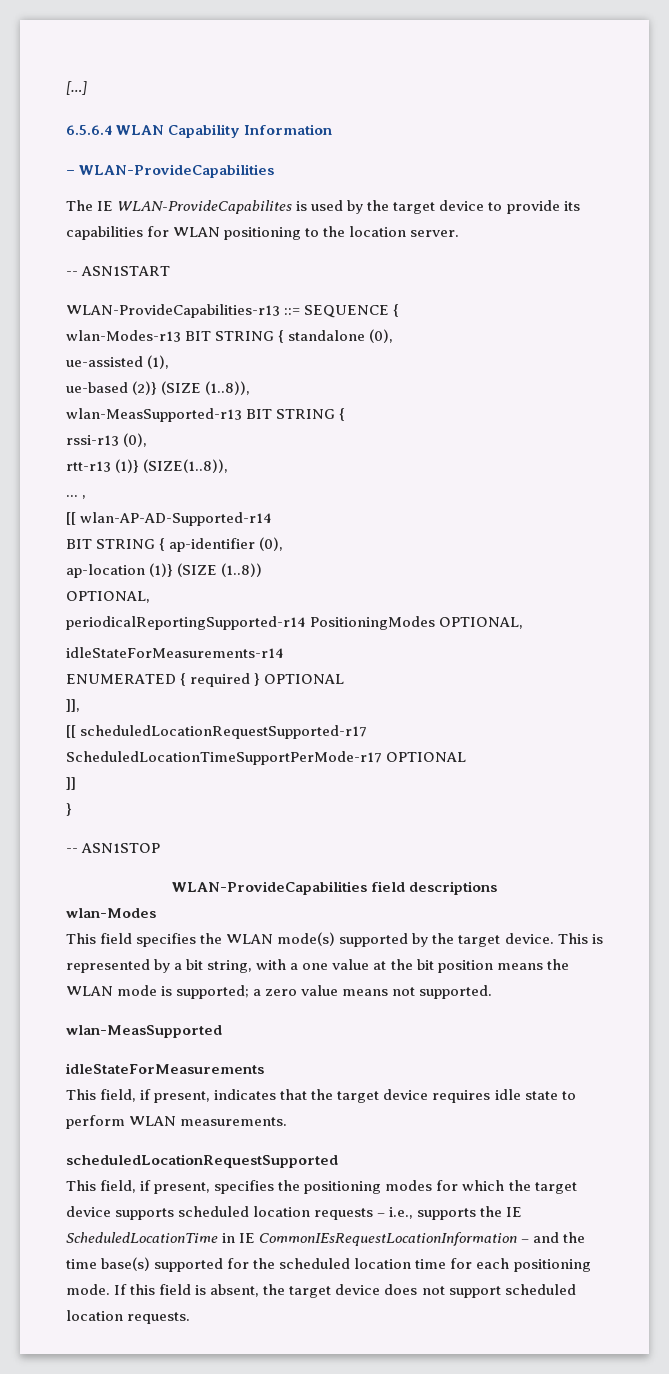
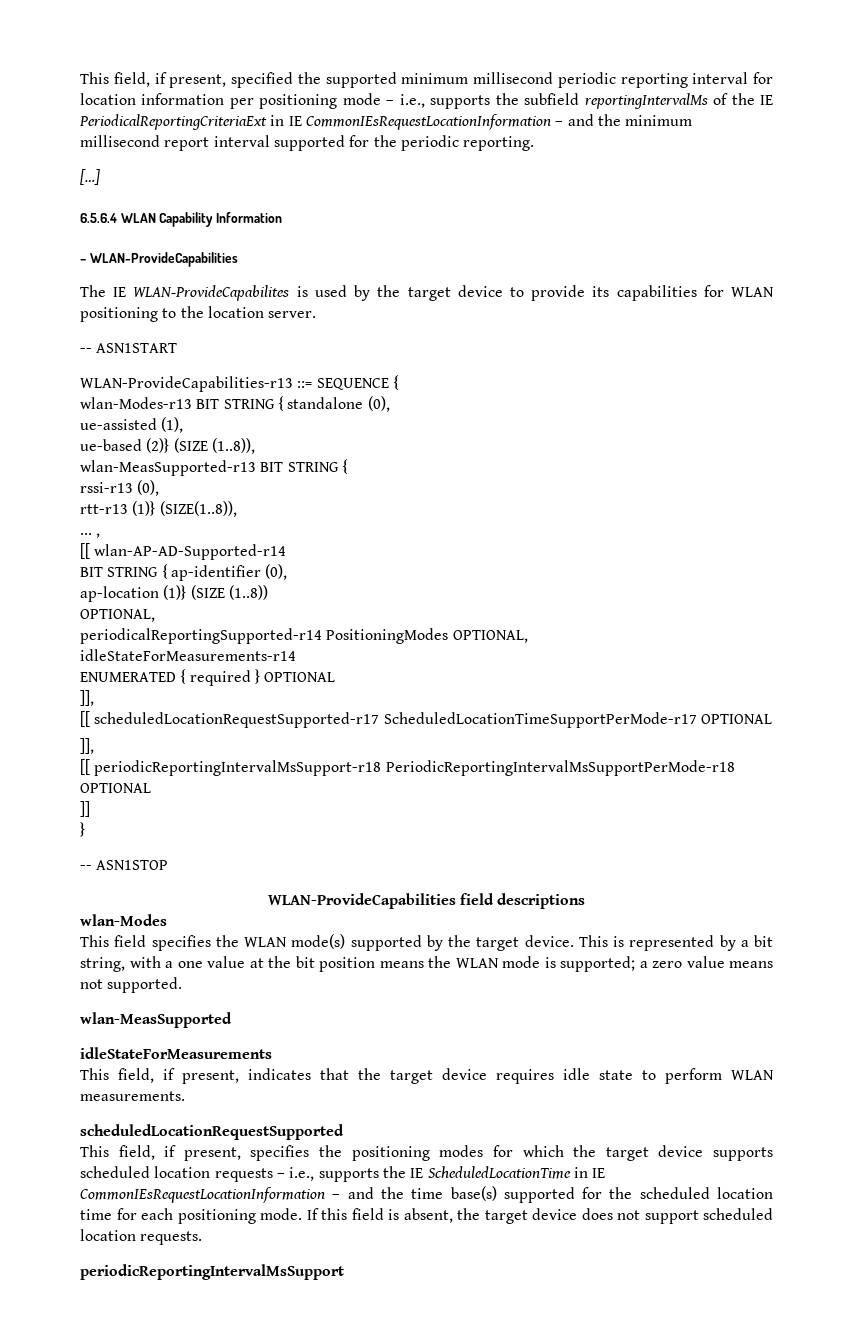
(66, 88) none -> [80,72,773,88] [80,93,773,109] [79,114,693,130] [80,135,535,151] This field, if present, specified the supported minimum millisecond periodic reporting interval for location information per positioning mode – i.e., supports the subfield reportingIntervalMs of the IE PeriodicalReportingCriteriaExt in IE CommonIEsRequestLocationInformation – and the minimum millisecond report interval supported for the periodic reporting. //
(467, 757) none -> [80,738,94,754] [80,759,735,776] [80,783,151,793] // ]], // [[ periodicReportingIntervalMsSupport-r18 PeriodicReportingIntervalMsSupportPerMode-r18 OPTIONAL
(191, 1318) none -> [80,1264,344,1280] // periodicReportingIntervalMsSupport

